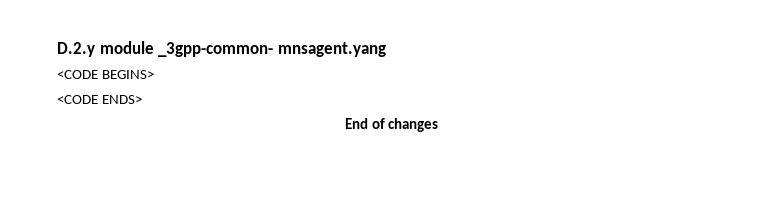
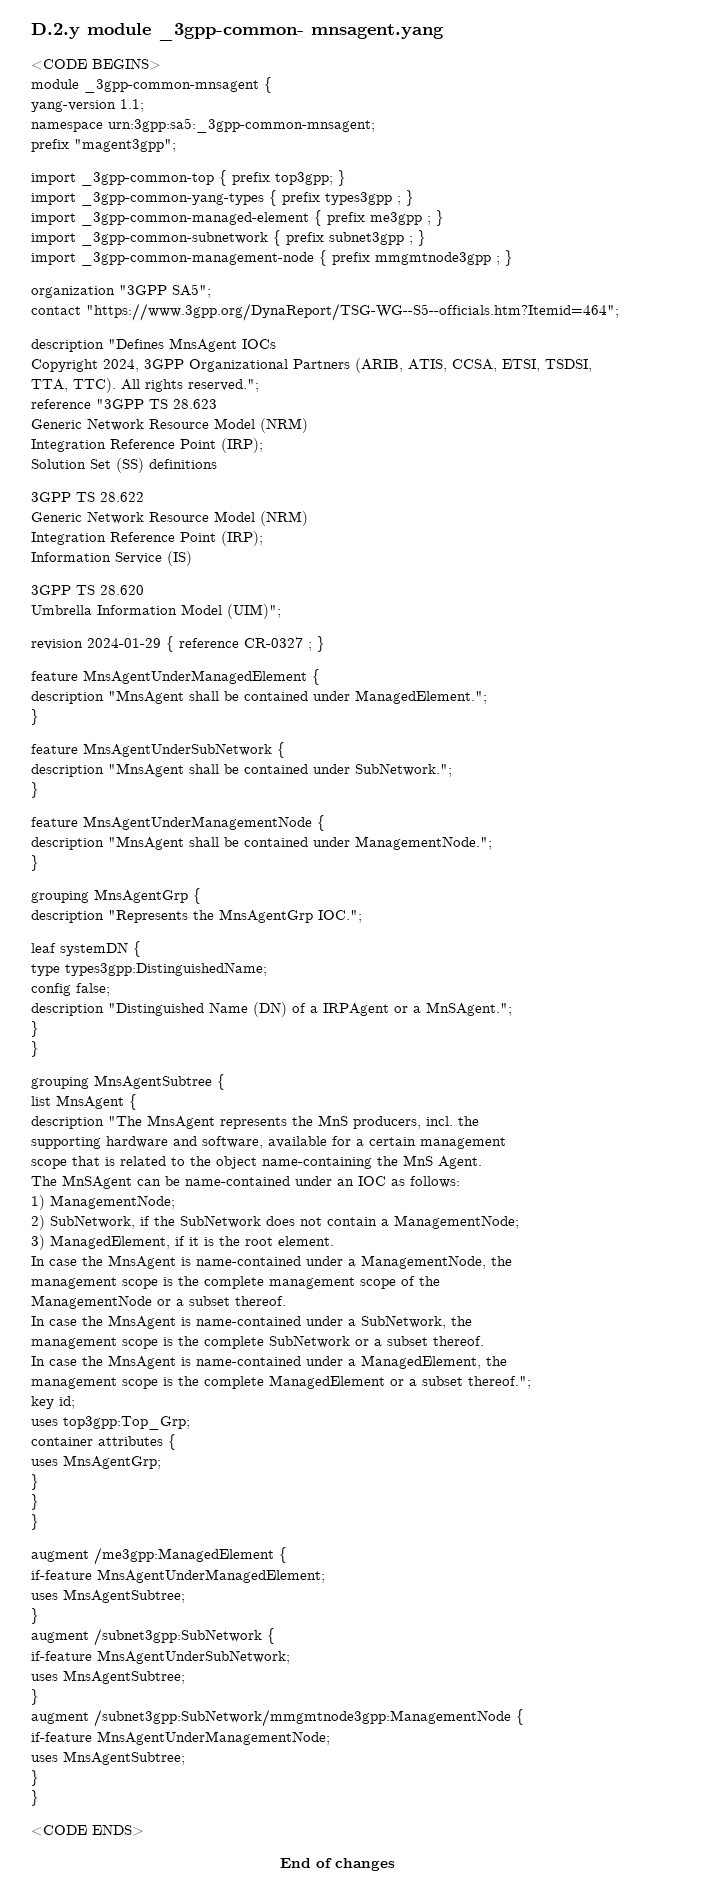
(154, 74) none -> [31,77,272,93] [31,99,144,112] [31,118,375,133] [31,139,176,152] [31,170,346,186] [31,190,414,206] [31,210,444,226] [31,230,426,246] [31,250,513,266] [31,284,211,298] [31,303,619,321] [31,338,276,352] [31,358,592,373] [31,378,259,393] [31,399,217,409] [31,418,308,433] [31,438,263,453] [31,458,217,473] [31,492,144,502] [31,511,308,526] [31,531,263,546] [31,551,192,566] [31,585,144,595] [31,604,281,619] [31,636,325,652] [31,669,320,685] [31,690,487,704] [31,709,39,725] [31,742,285,758] [31,763,452,777] [31,782,39,798] [31,815,325,831] [31,836,492,850] [31,855,39,871] [31,888,201,904] [31,909,362,923] [31,941,141,957] [31,962,267,976] [31,983,110,996] [31,1002,512,1017] [31,1021,39,1037] [31,1041,39,1057] [31,1074,225,1090] [31,1094,137,1110] [31,1115,479,1129] [31,1136,506,1149] [31,1155,482,1169] [31,1175,460,1189] [31,1195,175,1210] [31,1215,519,1230] [31,1235,334,1250] [31,1255,512,1269] [31,1276,440,1289] [31,1295,286,1309] [31,1315,472,1329] [31,1335,484,1349] [31,1355,507,1369] [31,1375,531,1389] [31,1396,75,1409] [31,1416,190,1430] [31,1434,176,1450] [31,1455,161,1469] [31,1474,39,1490] [31,1494,39,1510] [31,1514,39,1530] [31,1547,287,1565] [31,1569,325,1583] [31,1589,185,1603] [31,1608,39,1624] [31,1628,275,1646] [31,1650,290,1664] [31,1670,185,1684] [31,1689,39,1705] [31,1709,524,1727] [31,1731,330,1745] [31,1751,185,1765] [31,1770,39,1786] [31,1790,39,1806] // module _3gpp-common-mnsagent { // yang-version 1.1; // namespace urn:3gpp:sa5:_3gpp-common-mnsagent; // prefix "magent3gpp"; // import _3gpp-common-top { prefix top3gpp; } // import _3gpp-common-yang-types { prefix types3gpp ; } // import _3gpp-common-managed-element { prefix me3gpp ; } // import _3gpp-common-subnetwork { prefix subnet3gpp ; } // import _3gpp-common-management-node { prefix mmgmtnode3gpp ; } // organization "3GPP SA5"; // contact "https://www.3gpp.org/DynaReport/TSG-WG--S5--officials.htm?Itemid=464"; // description "Defines MnsAgent IOCs // Copyright 2024, 3GPP Organizational Partners (ARIB, ATIS, CCSA, ETSI, TSDSI, // TTA, TTC). All rights reserved."; // reference "3GPP TS 28.623 // Generic Network Resource Model (NRM) // Integration Reference Point (IRP); // Solution Set (SS) definitions // 3GPP TS 28.622 // Generic Network Resource Model (NRM) // Integration Reference Point (IRP); // Information Service (IS) // 3GPP TS 28.620 // Umbrella Information Model (UIM)"; // revision 2024-01-29 { reference CR-0327 ; } // feature MnsAgentUnderManagedElement { // description "MnsAgent shall be contained under ManagedElement."; // } // feature MnsAgentUnderSubNetwork { // description "MnsAgent shall be contained under SubNetwork."; // } // feature MnsAgentUnderManagementNode { // description "MnsAgent shall be contained under ManagementNode."; // } // grouping MnsAgentGrp { // description "Represents the MnsAgentGrp IOC."; // leaf systemDN { // type types3gpp:DistinguishedName; // config false; // description "Distinguished Name (DN) of a IRPAgent or a MnSAgent."; // } // } // grouping MnsAgentSubtree { // list MnsAgent { // description "The MnsAgent represents the MnS producers, incl. the // supporting hardware and software, available for a certain management // scope that is related to the object name-containing the MnS Agent. // The MnSAgent can be name-contained under an IOC as follows: // 1) ManagementNode; // 2) SubNetwork, if the SubNetwork does not contain a ManagementNode; // 3) ManagedElement, if it is the root element. // In case the MnsAgent is name-contained under a ManagementNode, the // management scope is the complete management scope of the // ManagementNode or a subset thereof. // In case the MnsAgent is name-contained under a SubNetwork, the // management scope is the complete SubNetwork or a subset thereof. // In case the MnsAgent is name-contained under a ManagedElement, the // management scope is the complete ManagedElement or a subset thereof."; // key id; // uses top3gpp:Top_Grp; // container attributes { // uses MnsAgentGrp; // } // } // } // augment /me3gpp:ManagedElement { // if-feature MnsAgentUnderManagedElement; // uses MnsAgentSubtree; // } // augment /subnet3gpp:SubNetwork { // if-feature MnsAgentUnderSubNetwork; // uses MnsAgentSubtree; // } // augment /subnet3gpp:SubNetwork/mmgmtnode3gpp:ManagementNode { // if-feature MnsAgentUnderManagementNode; // uses MnsAgentSubtree; // } // }

